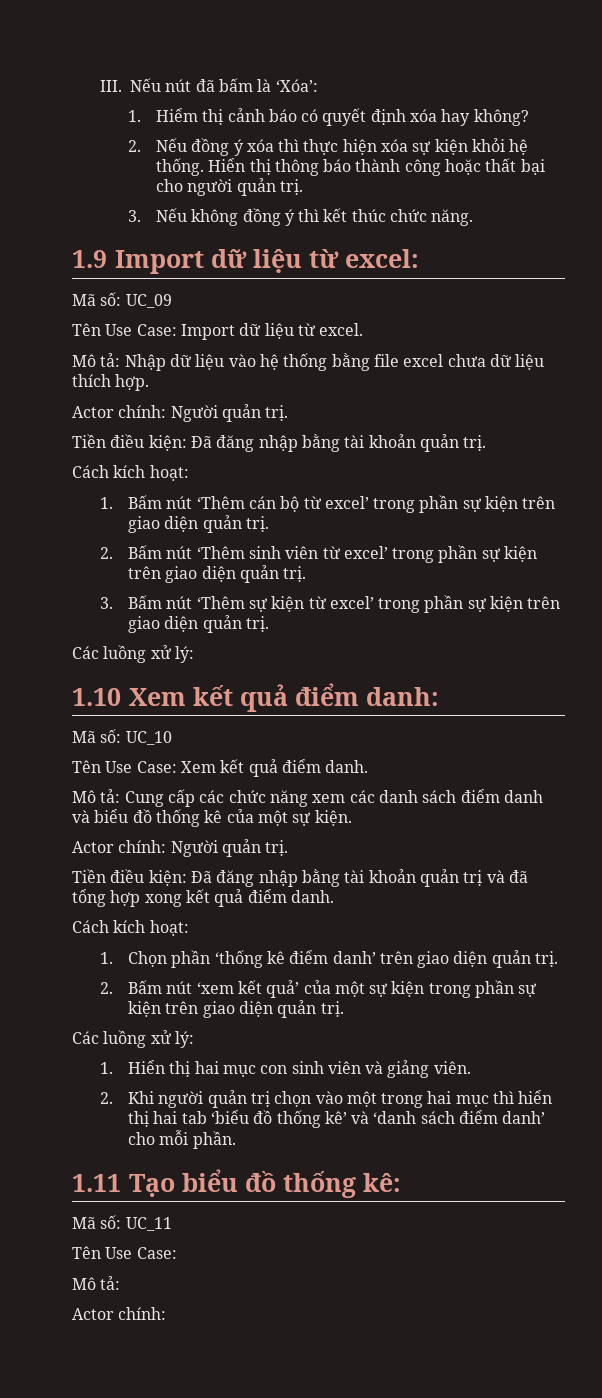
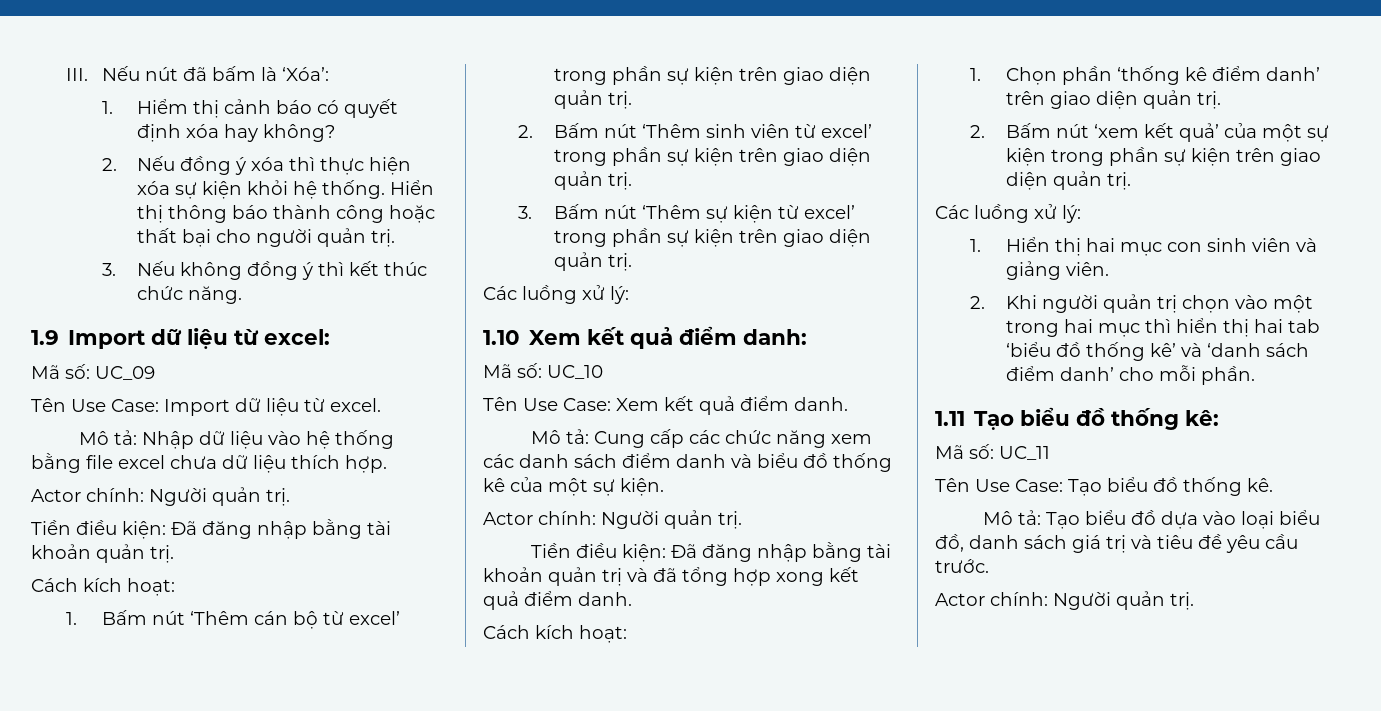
[72,1276,121,1290] [72,1307,167,1320] // Mô tả: // Actor chính: -> [1068,477,1273,496] [982,510,1320,529] [935,534,1298,553] [935,559,989,573] [935,591,1194,610] Tạo biểu đồ thống kê. // Mô tả: Tạo biểu đồ dựa vào loại biểu đồ, danh sách giá trị và tiêu đề yêu cầu trước. // Actor chính: Người quản trị.

